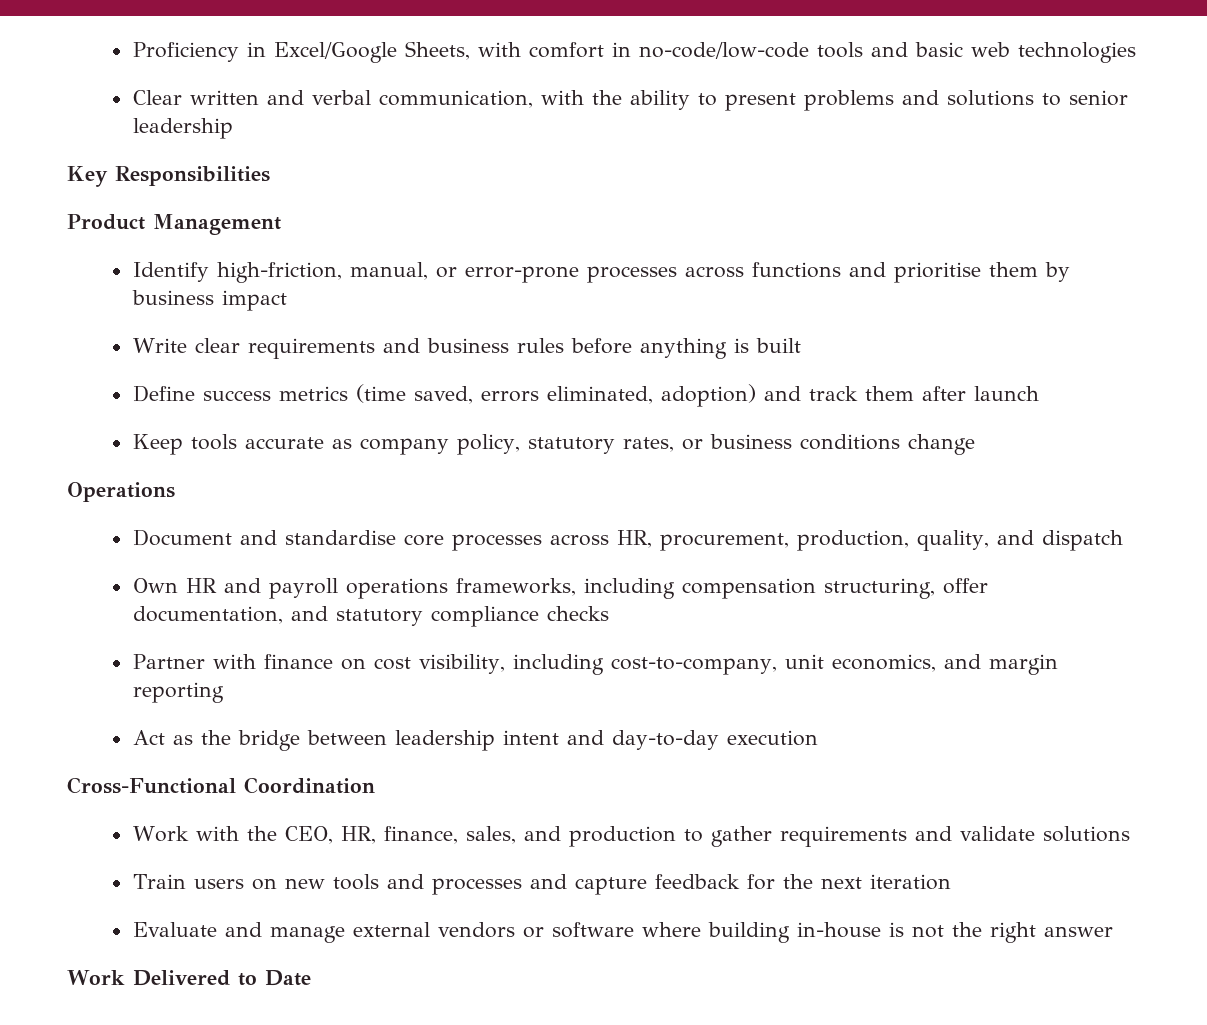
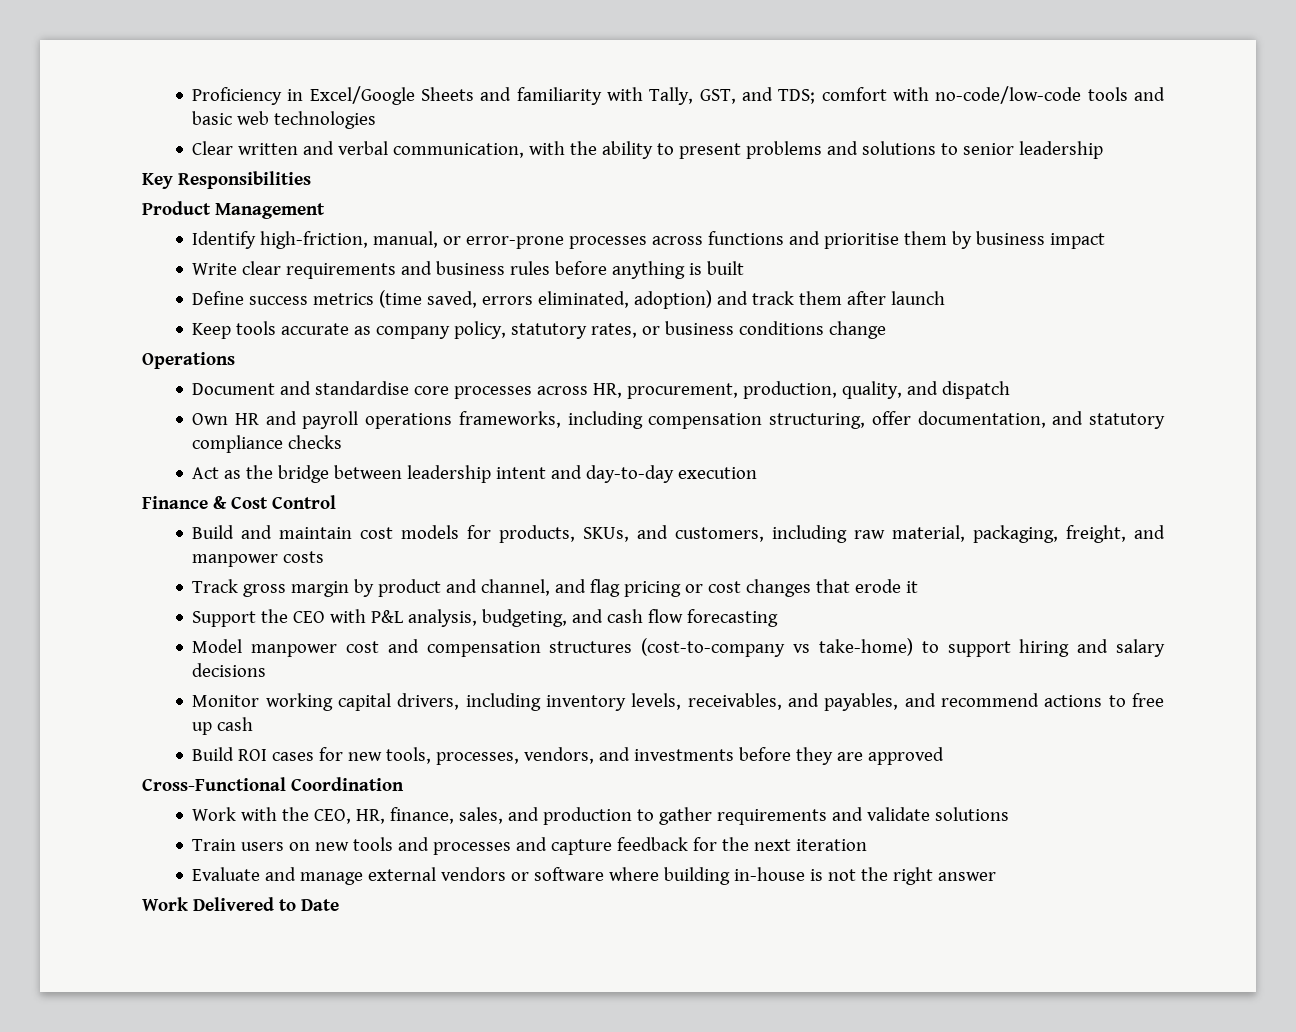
[404,41,631,60] Sheets, with comfort in -> [421,87,930,105] Sheets and familiarity with Tally, GST, and TDS; comfort with
[132,654,1058,675] [132,682,224,703] // Partner with finance on cost visibility, including cost-to-company, unit economics, and margin reporting -> (343, 442) none
(818, 738) none -> [142,495,336,509] [192,525,1165,543] [192,551,325,567] [192,579,919,597] [192,609,779,627] [192,638,1165,657] [192,663,267,677] [192,693,1164,711] [192,717,254,735] [192,747,945,765] // Finance & Cost Control // Build and maintain cost models for products, SKUs, and customers, including raw material, packaging, freight, and manpower costs // Track gross margin by product and channel, and flag pricing or cost changes that erode it // Support the CEO with P&L analysis, budgeting, and cash flow forecasting // Model manpower cost and compensation structures (cost-to-company vs take-home) to support hiring and salary decisions // Monitor working capital drivers, including inventory levels, receivables, and payables, and recommend actions to free up cash // Build ROI cases for new tools, processes, vendors, and investments before they are approved

